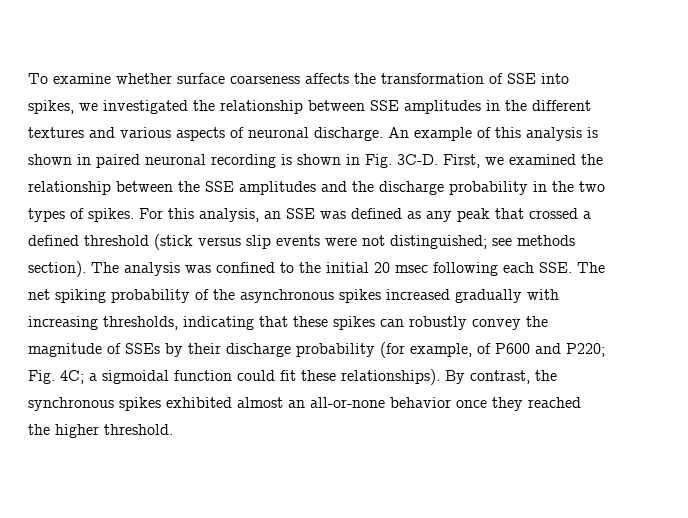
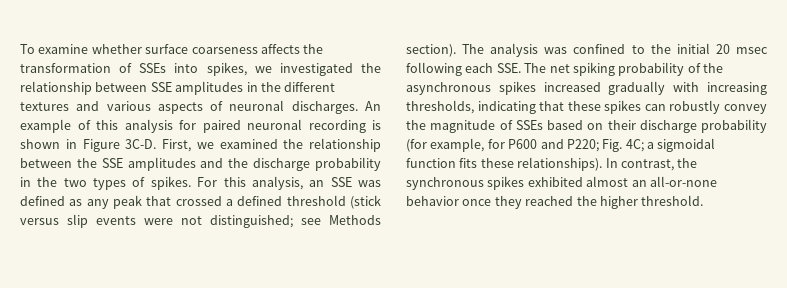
[507,73,536,84] SSE -> [139,63,167,73] SSEs
[314,127,383,141] discharge. -> [291,101,358,114] discharges.
[587,127,598,138] [28,154,91,165] is shown in -> [179,120,196,130] for
[365,154,392,168] Fig. -> [82,139,120,152] Figure
[517,235,575,246] methods -> [329,215,381,225] Methods
[165,343,183,357] by -> [547,120,604,130] based on
[477,343,491,354] of -> [487,139,505,149] for
[237,370,296,381] could fit -> [459,158,478,168] fits
[445,370,465,384] By -> [605,158,618,168] In

